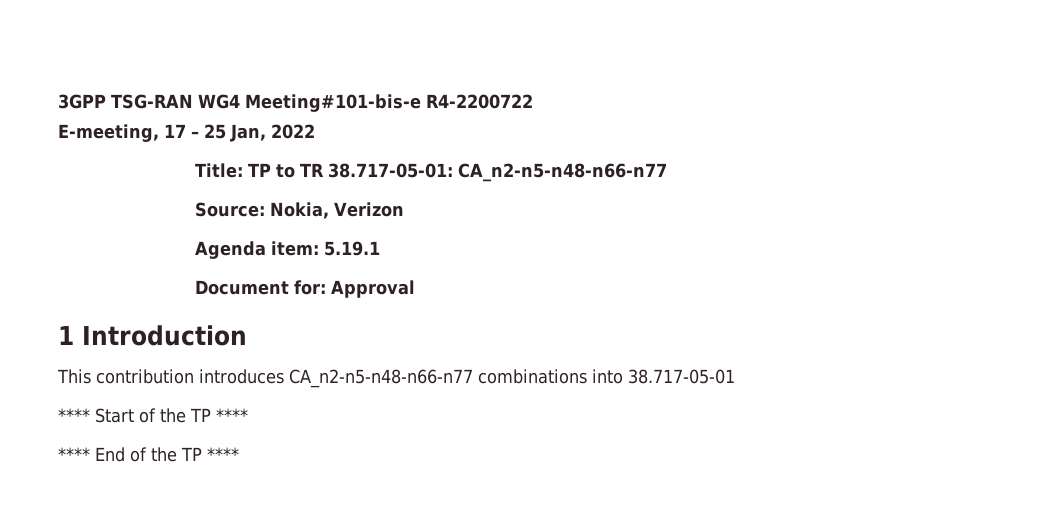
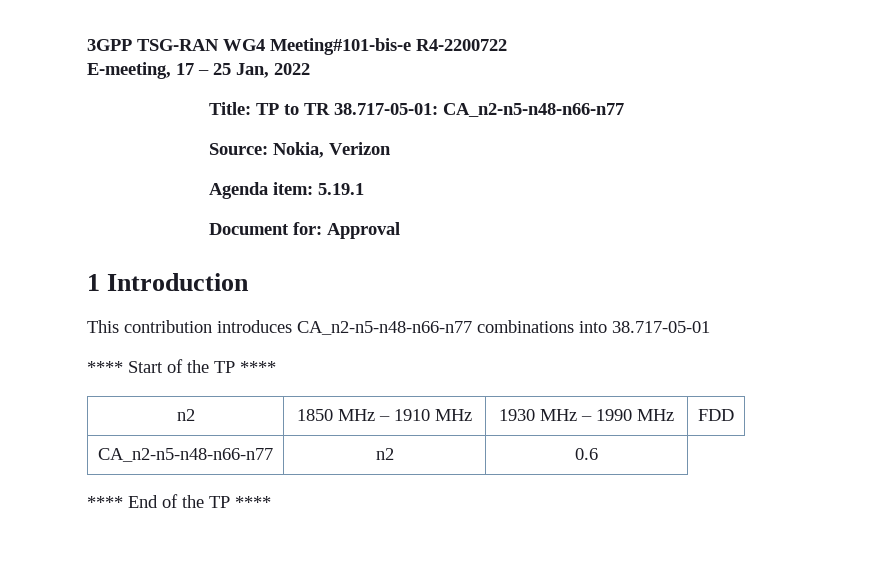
(248, 415) none -> [176,409,195,421] [297,409,472,421] [499,409,674,421] [698,409,734,421] [98,448,273,462] [375,448,394,460] [575,448,598,460] // n2 | 1850 MHz – 1910 MHz | 1930 MHz – 1990 MHz | FDD // CA_n2-n5-n48-n66-n77 | n2 | 0.6

